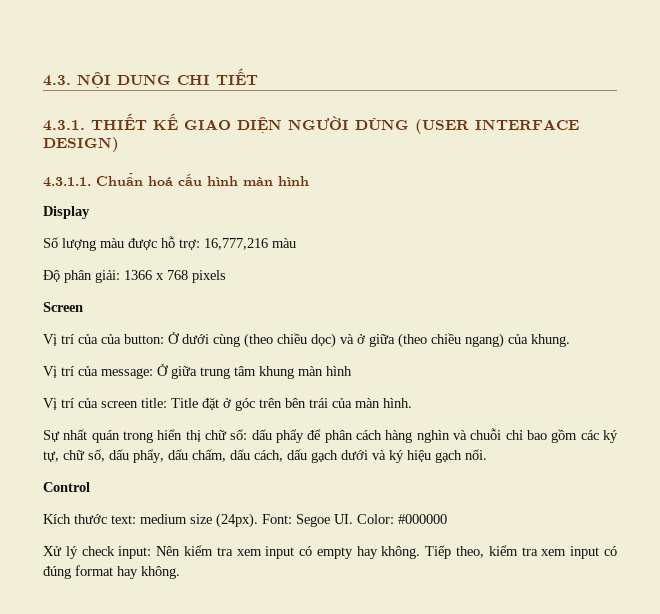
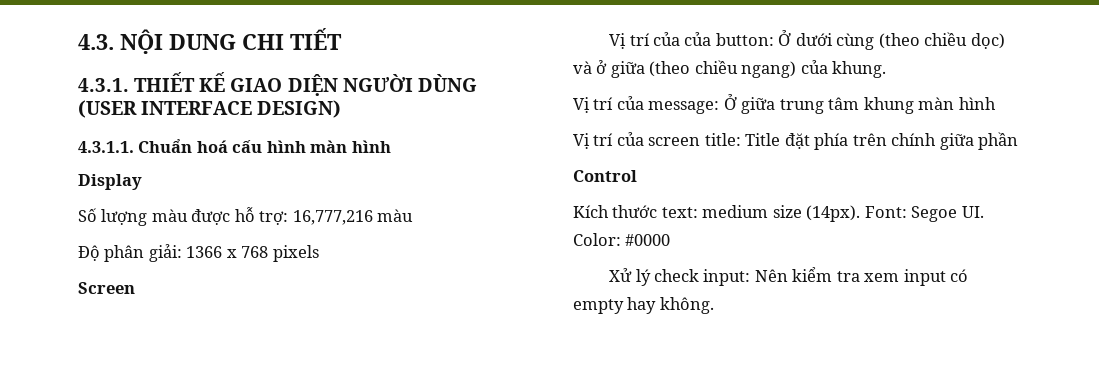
[223,398,412,411] [43,428,618,443] [43,449,487,463] ở góc trên bên trái của màn hình. // Sự nhất quán trong hiển thị chữ số: dấu phẩy để phân cách hàng nghìn và chuỗi chỉ bao gồm các ký tự, chữ số, dấu phẩy, dấu chấm, dấu cách, dấu gạch dưới và ký hiệu gạch nối. -> [814,132,1019,150] phía trên chính giữa phần
[216,513,258,528] (24px). -> [806,205,861,222] (14px).
[398,514,447,524] #000000 -> [625,234,671,246] #0000
[425,545,617,559] [43,565,180,579] Tiếp theo, kiểm tra xem input có đúng format hay không. -> (714, 305) none

